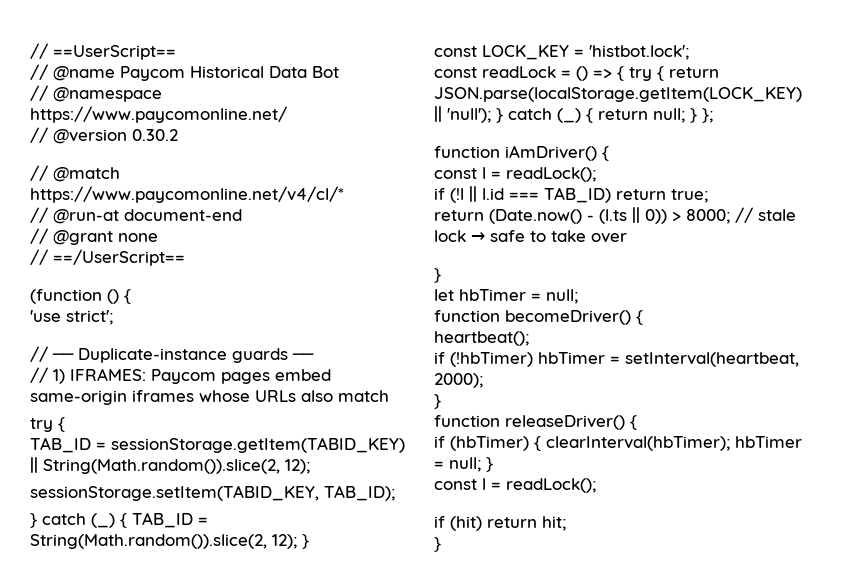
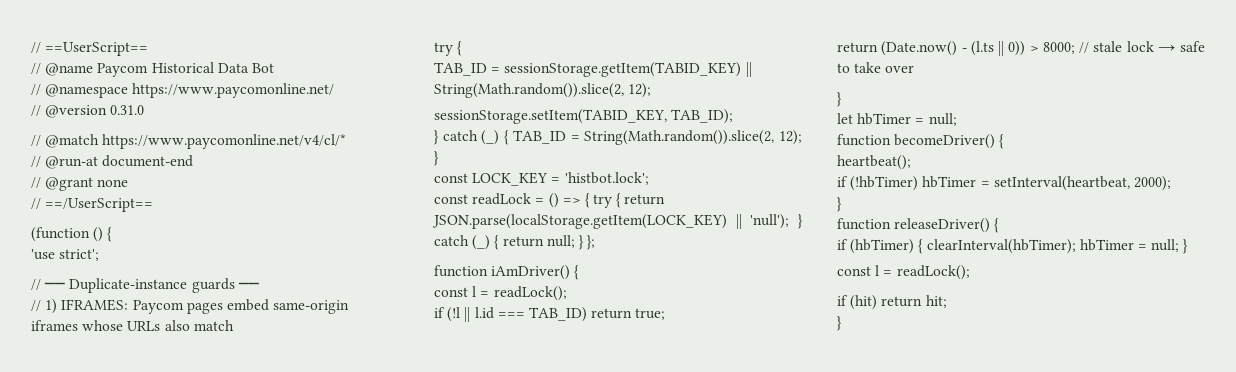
[132,129,178,141] 0.30.2 -> [110,105,145,115] 0.31.0

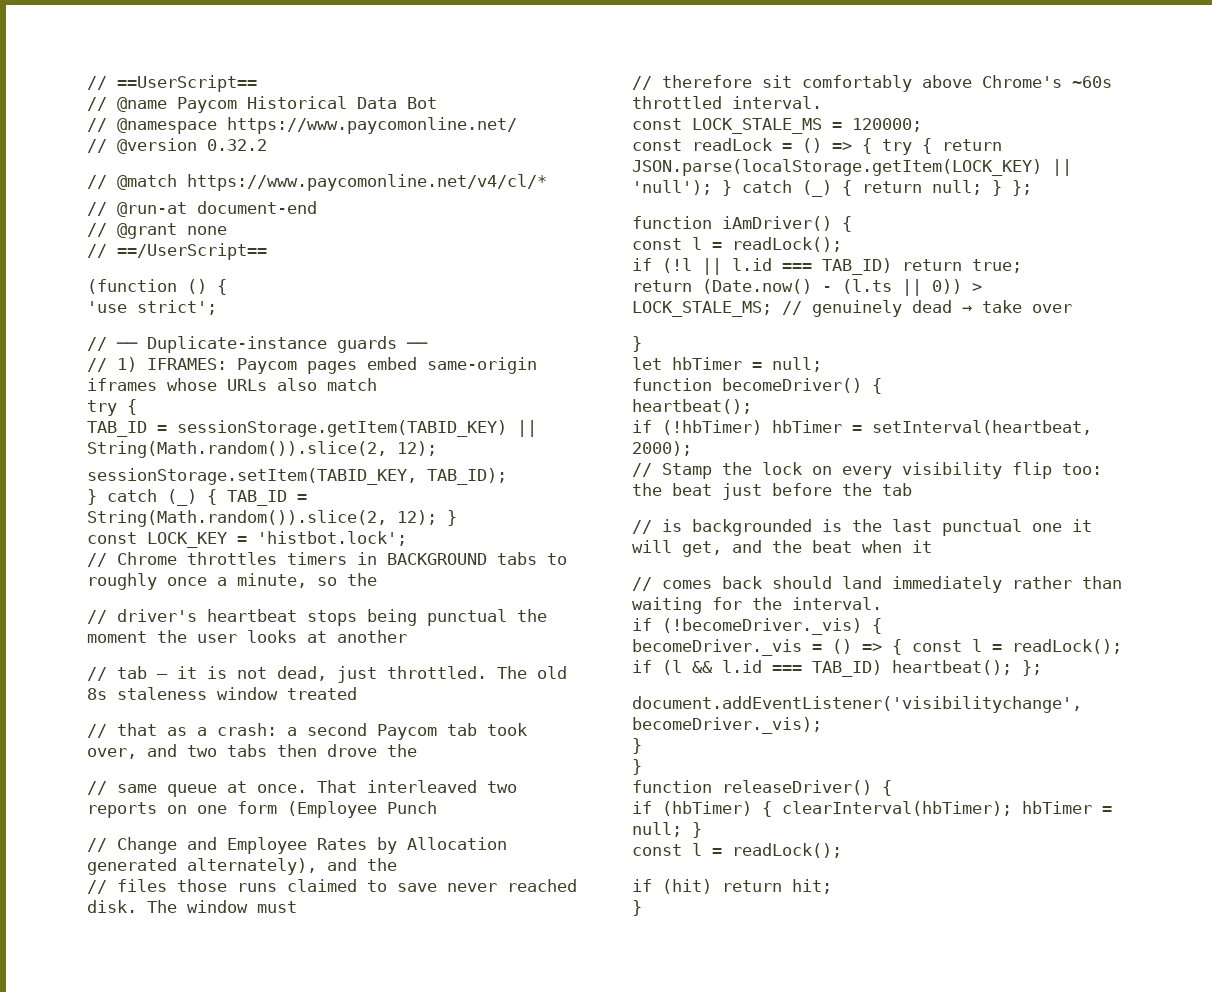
[110,105,145,115] 0.31.0 -> [207,139,267,151] 0.32.2
(649, 178) none -> [87,552,567,567] [87,573,377,590] [87,609,547,626] [87,630,407,643] [87,666,567,683] [87,687,357,700] [87,723,527,740] [87,744,417,759] [87,780,517,797] [87,801,437,818] [87,837,507,854] [87,858,397,875] [87,879,577,894] [87,900,297,913] [632,75,1112,92] [632,96,822,109] [632,118,922,134] // // Chrome throttles timers in BACKGROUND tabs to roughly once a minute, so the // // driver's heartbeat stops being punctual the moment the user looks at another // // tab — it is not dead, just throttled. The old 8s staleness window treated // // that as a crash: a second Paycom tab took over, and two tabs then drove the // // same queue at once. That interleaved two reports on one form (Employee Punch // // Change and Employee Rates by Allocation generated alternately), and the // // files those runs claimed to save never reached disk. The window must // // therefore sit comfortably above Chrome's ~60s throttled interval. // const LOCK_STALE_MS = 120000;
[1042,41,1205,54] [837,63,850,73] 8000; // stale lock → safe to -> [632,300,972,317] LOCK_STALE_MS; // genuinely dead →
(1171, 183) none -> [632,462,1102,479] [632,483,912,500] [632,519,1092,536] [632,540,932,557] [632,576,1122,593] [632,597,882,614] [632,618,882,635] [632,639,1122,656] [632,660,1042,677] [632,696,1082,713] [632,717,822,734] [632,738,642,754] // // Stamp the lock on every visibility flip too: the beat just before the tab // // is backgrounded is the last punctual one it will get, and the beat when it // // comes back should land immediately rather than waiting for the interval. // if (!becomeDriver._vis) { // becomeDriver._vis = () => { const l = readLock(); if (l && l.id === TAB_ID) heartbeat(); }; // document.addEventListener('visibilitychange', becomeDriver._vis); // }

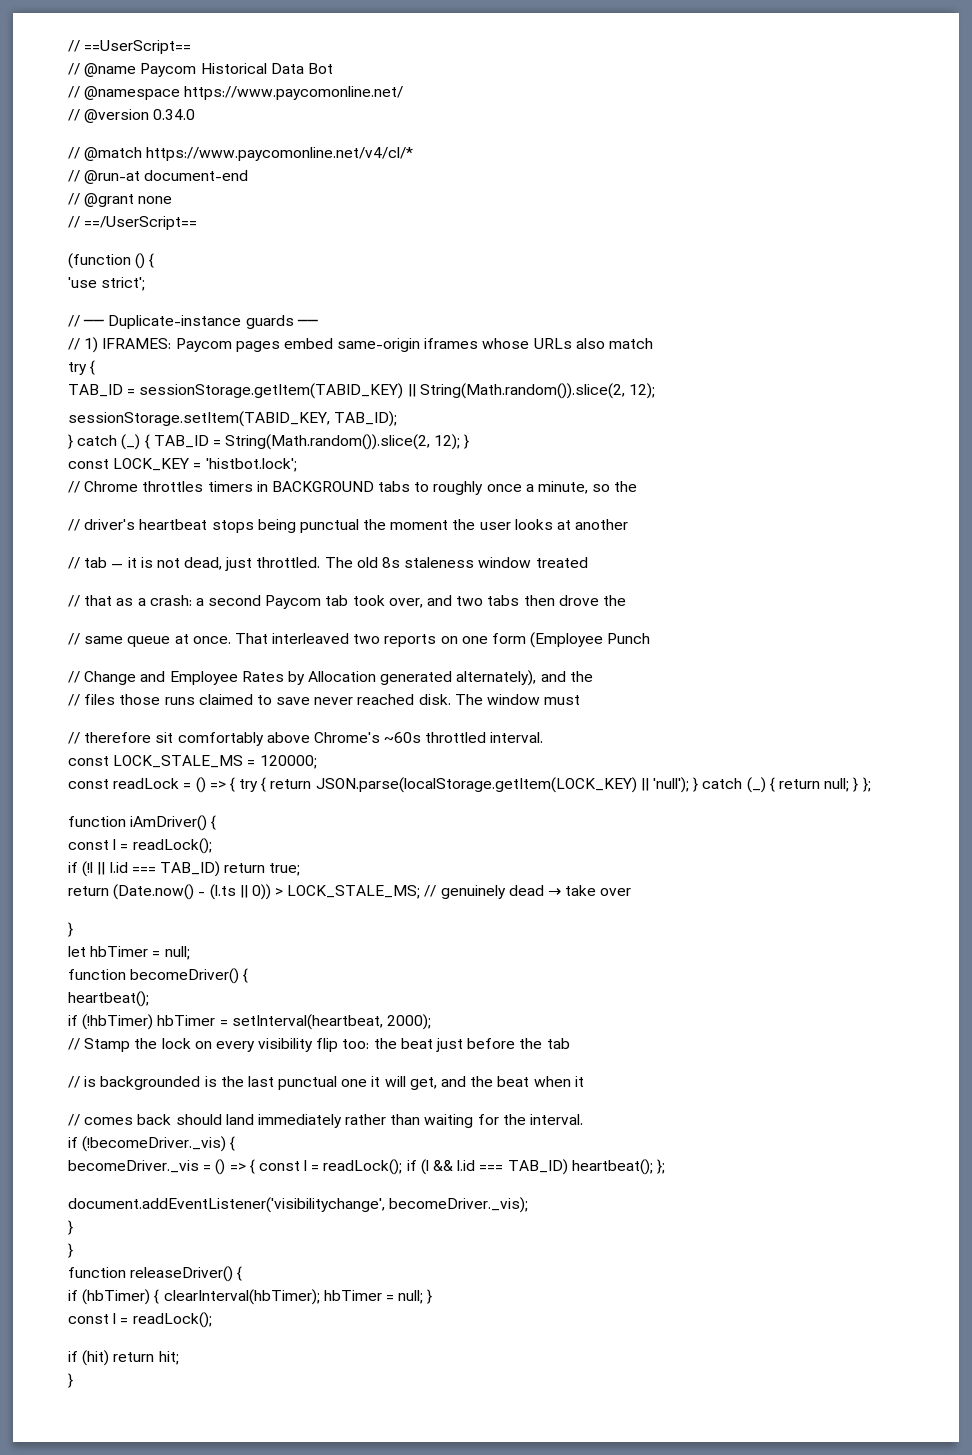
[207,139,267,151] 0.32.2 -> [153,109,196,120] 0.34.0

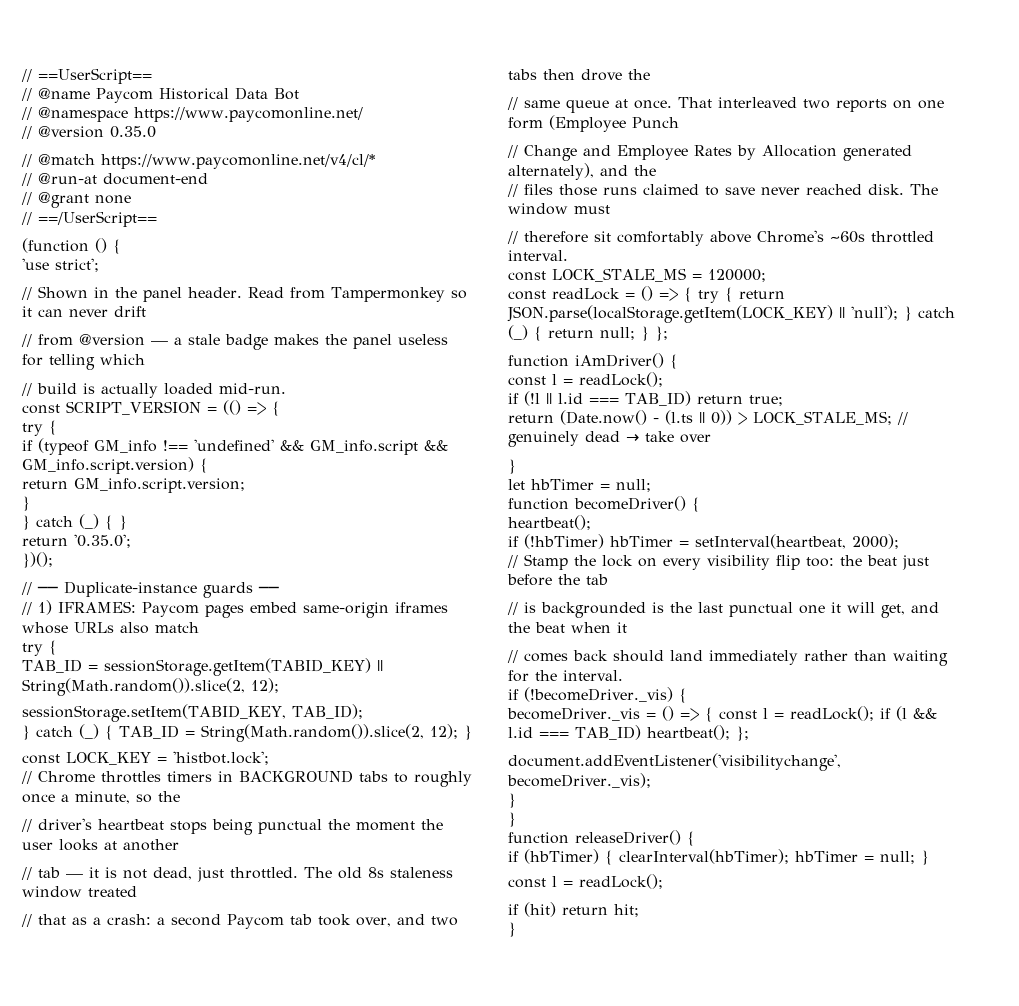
[153,109,196,120] 0.34.0 -> [110,126,156,138] 0.35.0
(146, 284) none -> [21,286,467,302] [22,306,146,317] [21,334,448,350] [22,354,145,370] [21,383,286,398] [22,400,280,416] [22,420,57,436] [22,438,448,455] [22,457,208,474] [22,478,245,493] [22,496,30,511] [22,514,127,530] [22,534,131,548] [22,552,53,568] // // Shown in the panel header. Read from Tampermonkey so it can never drift // // from @version — a stale badge makes the panel useless for telling which // // build is actually loaded mid-run. // const SCRIPT_VERSION = (() => { // try { // if (typeof GM_info !== 'undefined' && GM_info.script && GM_info.script.version) { // return GM_info.script.version; // } // } catch (_) { } // return '0.35.0'; // })();

